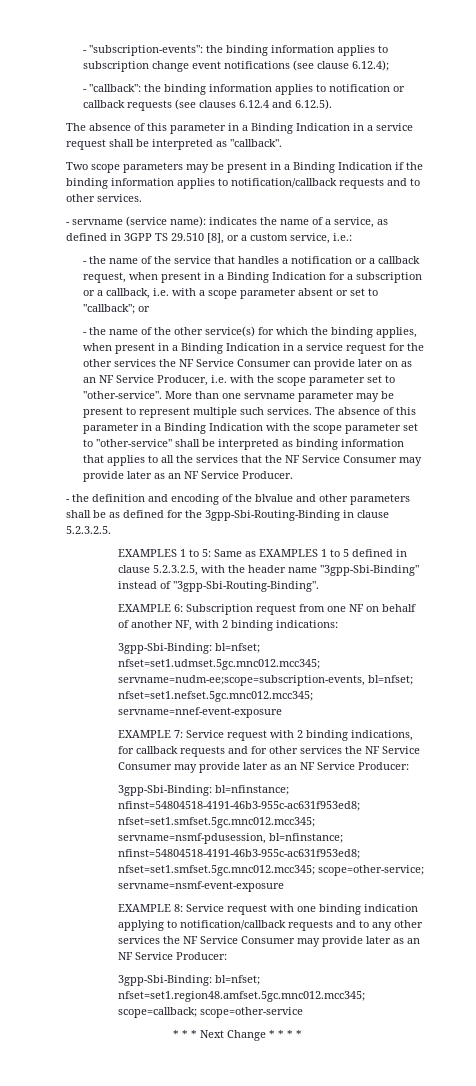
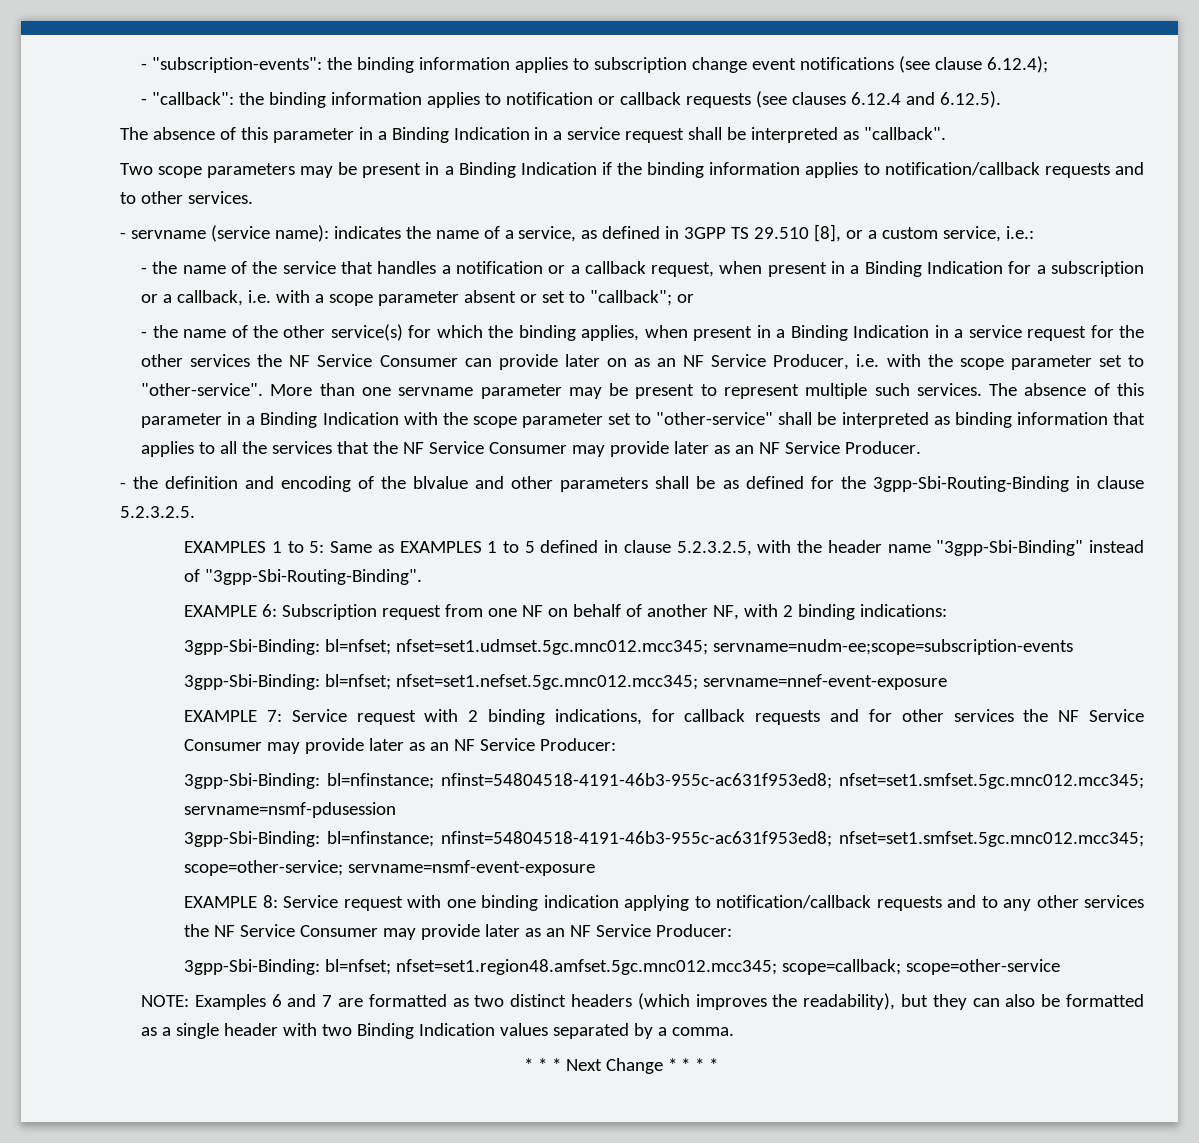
[117,675,365,686] servname=nudm-ee;scope=subscription-events, -> [713,639,1074,655] [184,674,321,690] servname=nudm-ee;scope=subscription-events // 3gpp-Sbi-Binding:
[117,833,266,844] servname=nsmf-pdusession, -> [184,802,397,818] [184,831,321,847] servname=nsmf-pdusession // 3gpp-Sbi-Binding:
(303, 1012) none -> [141,993,1144,1010] [141,1023,735,1039] // NOTE: Examples 6 and 7 are formatted as two distinct headers (which improves the readability), but they can also be formatted as a single header with two Binding Indication values separated by a comma.

